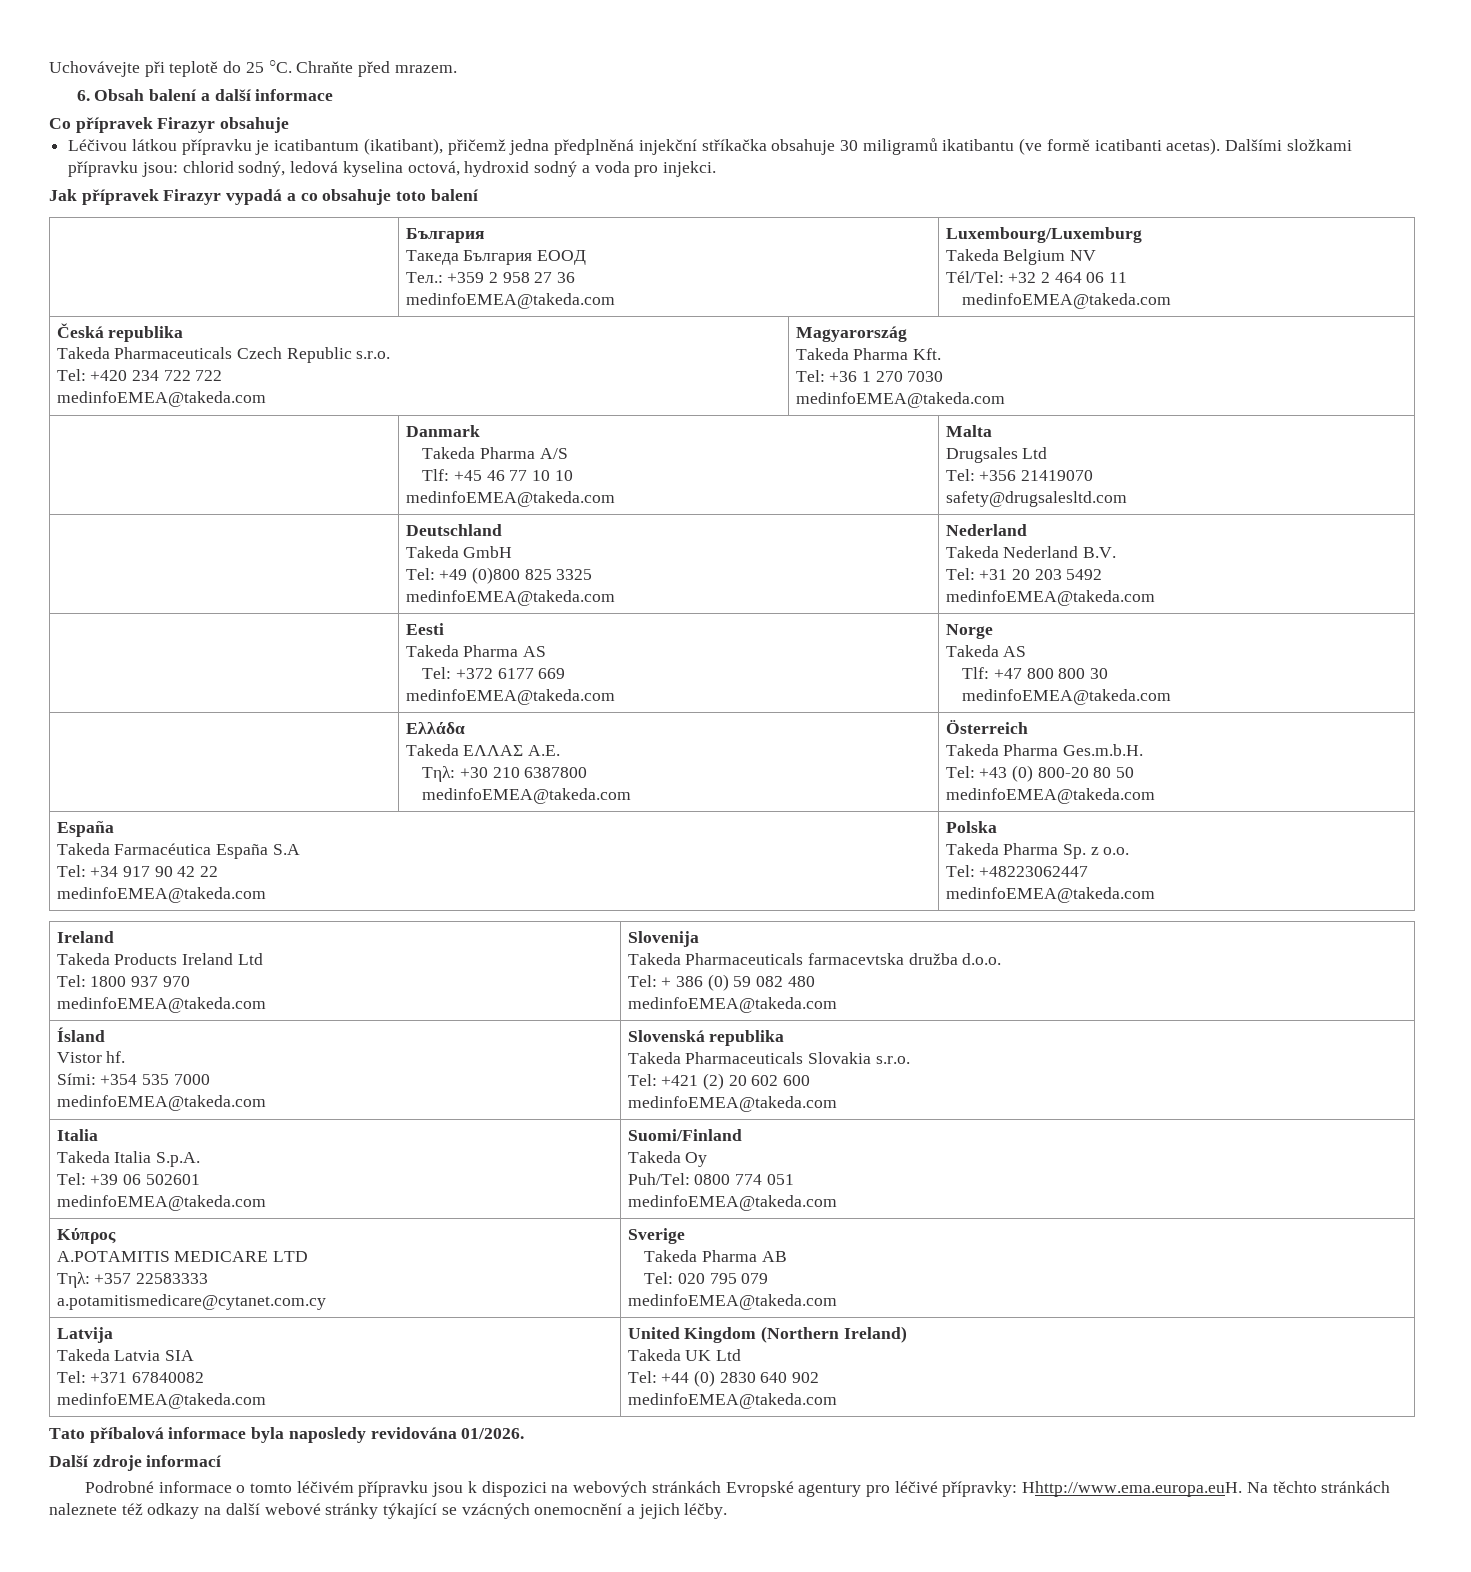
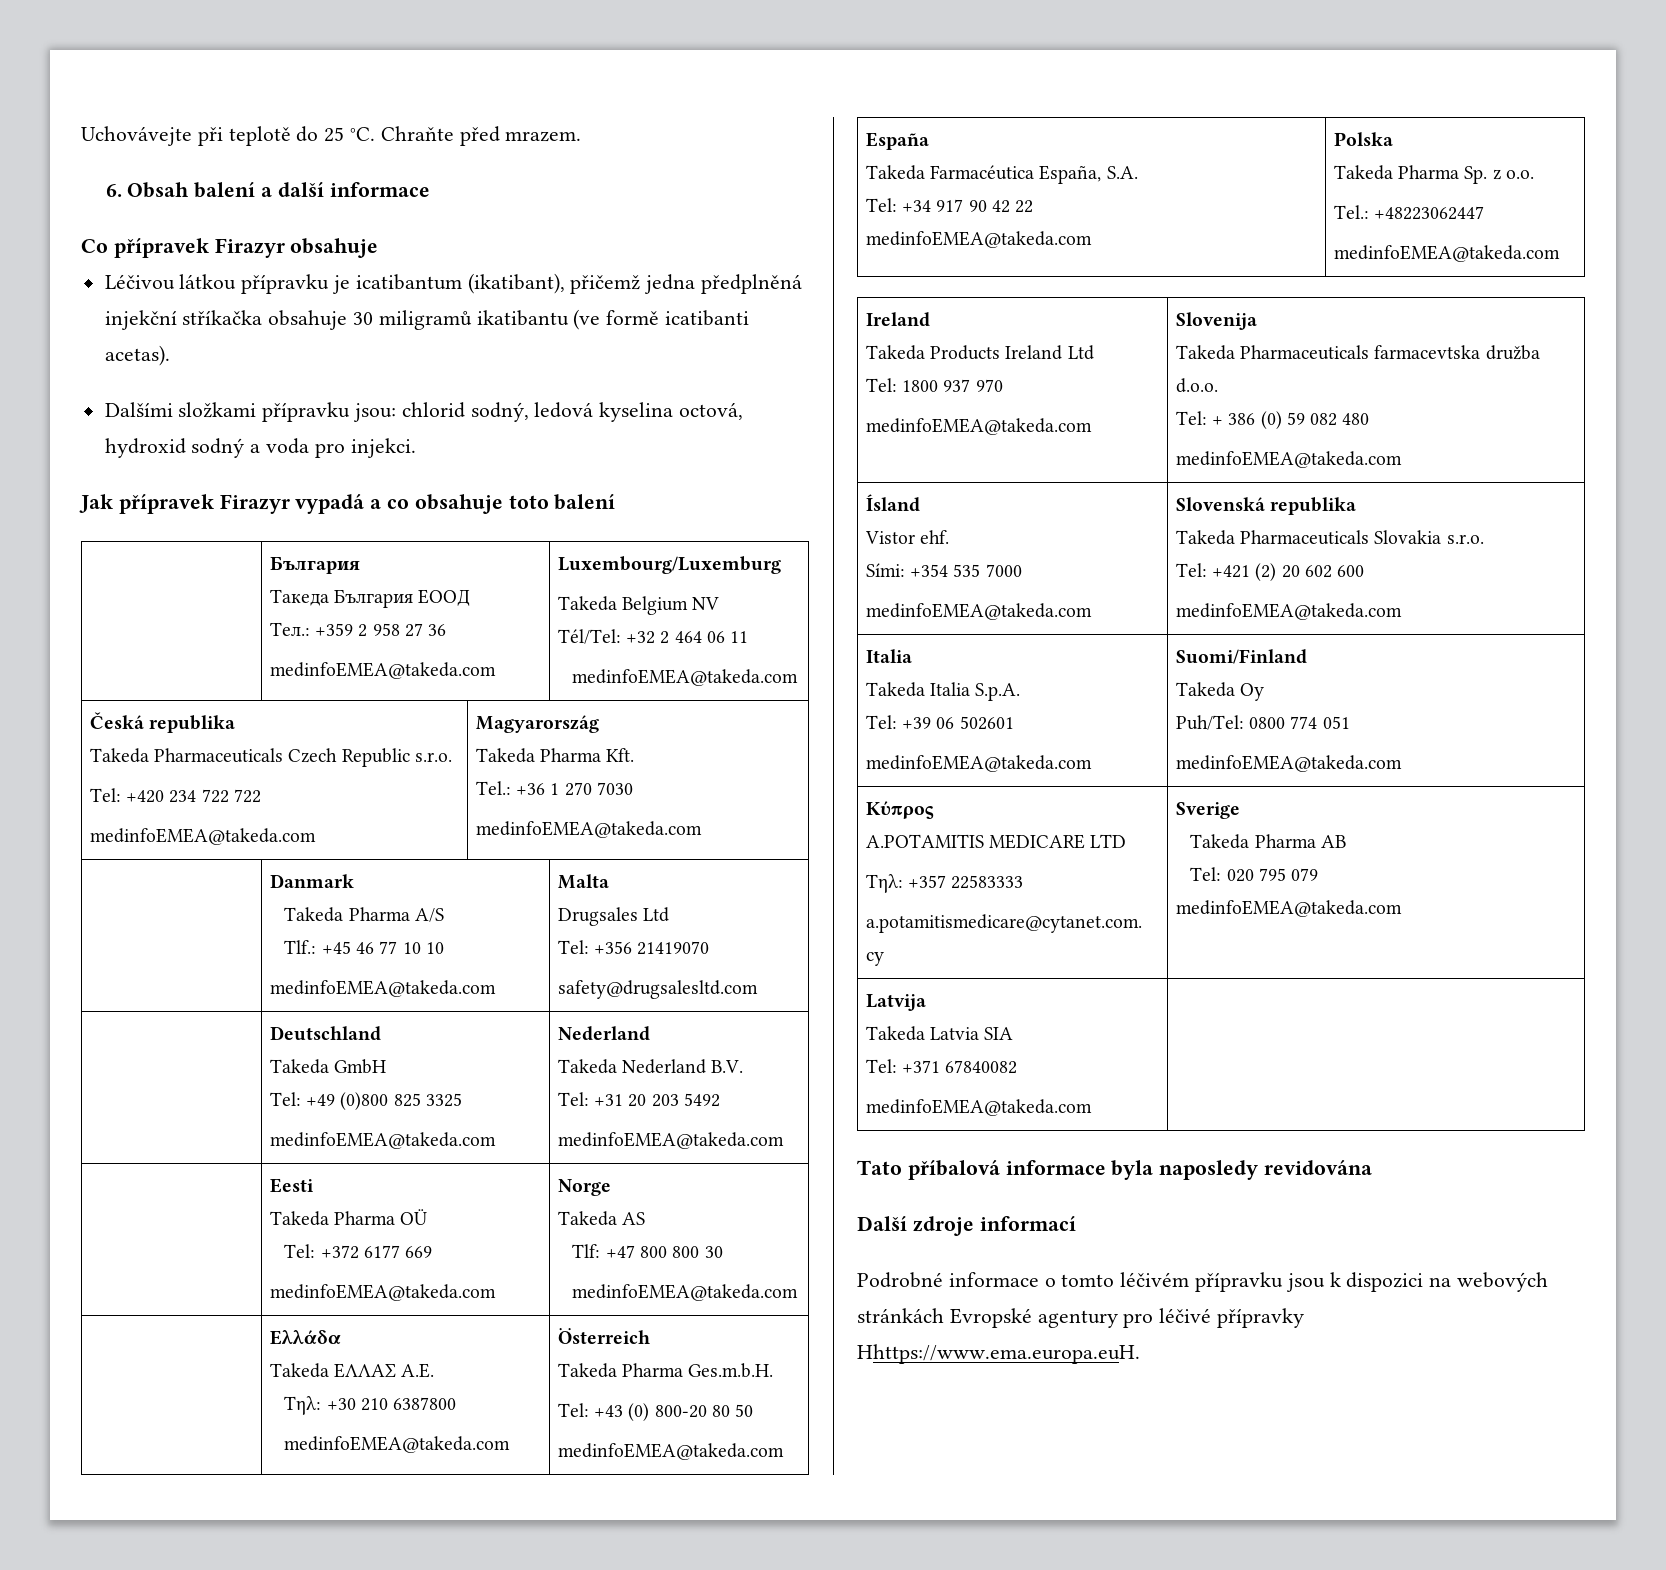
[268,60,292,73] ○C. -> [350,127,376,141] °C.
(1221, 146) none -> (170, 355) //
[795,370,825,382] Tel: -> [475,781,511,795] Tel.:
[422,469,450,481] Tlf: -> [284,940,317,954] Tlf.:
[522,646,546,657] AS -> [400,1209,428,1225] OÜ
[215,844,300,859] España S.A -> [1039,165,1138,184] España, S.A.
[945,865,975,877] Tel: -> [1333,205,1369,219] Tel.:
[106,1051,126,1063] hf. -> [920,530,950,544] ehf.
[627,1326,907,1343] [627,1349,741,1361] [627,1370,820,1387] [627,1393,837,1409] United Kingdom (Northern Ireland) // Takeda UK Ltd // Tel: +44 (0) 2830 640 902 // medinfoEMEA@takeda.com -> (1092, 1107) none
[461,1428,525,1439] 01/2026. -> (1373, 1167) none
[942,1481,1391,1497] [49,1503,728,1519] přípravky: Hhttp://www.ema.europa.euH. Na těchto stránkách naleznete též odkazy na další webové stránky týkající se vzácných onemocnění a jejich léčby. -> [1217,1308,1305,1328] [857,1344,1140,1364] přípravky Hhttps://www.ema.europa.euH.

